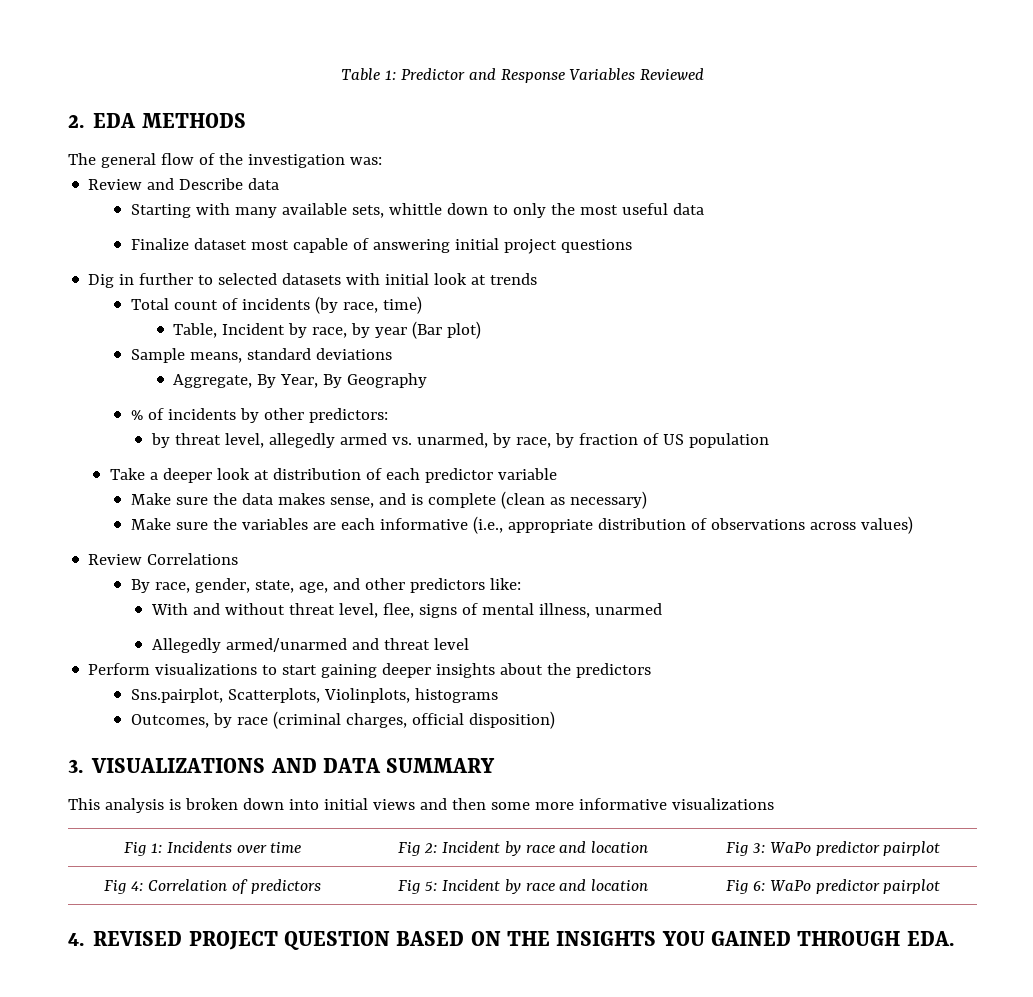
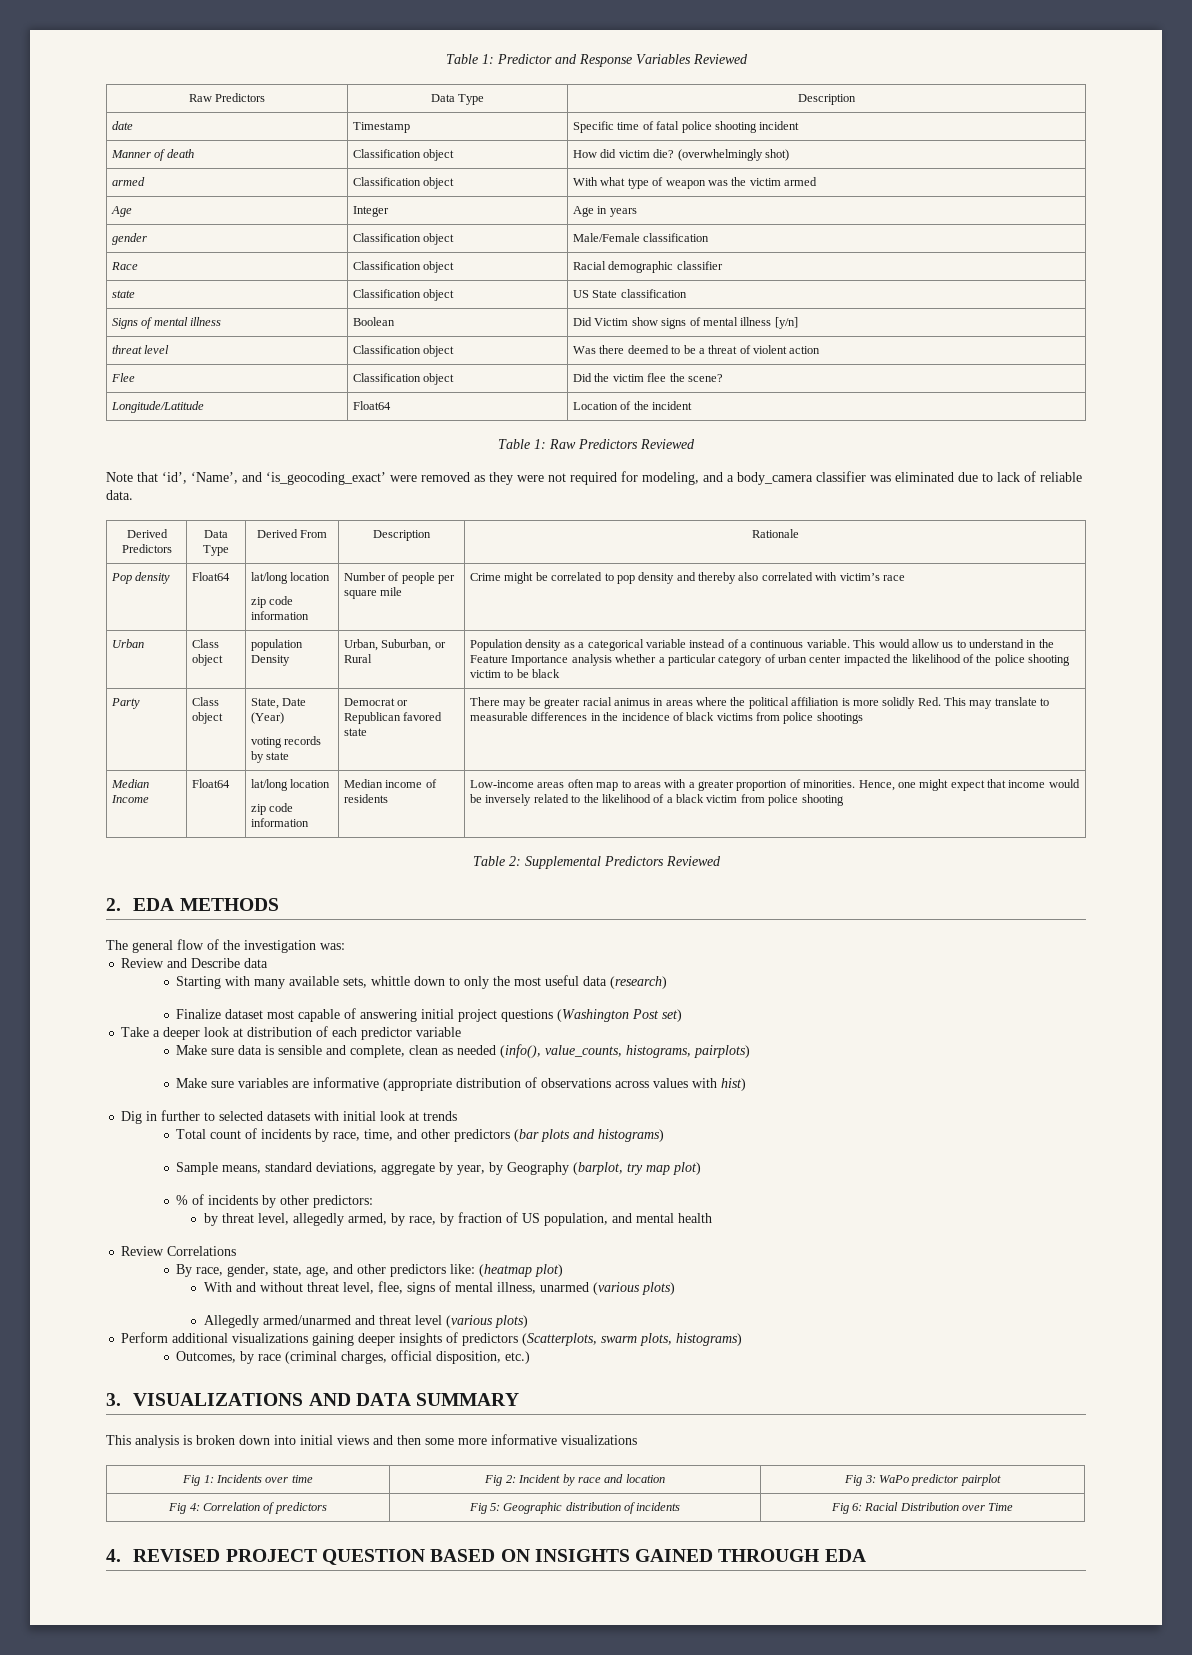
(705, 74) none -> [188,93,266,102] [430,94,485,105] [798,94,856,105] [112,121,134,130] [353,122,411,133] [573,121,800,133] [111,149,194,161] [353,149,455,161] [573,149,789,161] [112,177,146,186] [353,177,455,189] [573,177,818,189] [111,206,133,217] [353,206,390,217] [573,206,637,217] [112,233,148,245] [353,233,455,245] [573,233,710,242] [111,262,139,270] [353,261,455,273] [573,261,723,273] [112,290,136,298] [353,289,455,301] [573,289,687,298] [112,317,222,329] [353,317,396,326] [573,317,798,329] [112,345,170,354] [353,345,455,357] [573,345,821,354] [111,373,136,382] [353,373,455,385] [573,373,723,382] [111,401,205,413] [353,401,392,410] [573,401,693,410] [498,439,695,449] [106,471,1082,485] [106,490,133,500] [126,529,168,538] [121,544,172,553] [204,530,228,538] [203,545,229,556] [256,529,328,538] [373,530,431,541] [751,529,799,538] [111,572,171,584] [192,572,231,581] [251,572,331,584] [251,596,294,608] [251,611,310,620] [344,572,456,584] [344,587,403,599] [470,572,905,584] [112,639,145,648] [192,639,220,648] [192,654,224,666] [251,639,304,651] [251,655,291,666] [344,639,446,651] [344,654,373,663] [470,639,1054,651] [470,654,1071,666] [470,669,561,678] [111,698,141,709] [192,697,220,706] [192,712,224,724] [251,698,307,709] [251,712,285,724] [251,736,322,748] [251,751,290,763] [344,698,409,706] [344,712,443,724] [344,728,368,736] [470,697,1050,709] [470,712,863,724] [111,779,150,788] [111,795,150,803] [192,779,231,788] [251,779,331,791] [251,803,294,815] [251,818,310,827] [344,779,437,788] [344,794,389,803] [470,779,1080,791] [470,794,844,806] [472,856,721,869] // Raw Predictors | Data Type | Description // date | Timestamp | Specific time of fatal police shooting incident // Manner of death | Classification object | How did victim die? (overwhelmingly shot) // armed | Classification object | With what type of weapon was the victim armed // Age | Integer | Age in years // gender | Classification object | Male/Female classification // Race | Classification object | Racial demographic classifier // state | Classification object | US State classification // Signs of mental illness | Boolean | Did Victim show signs of mental illness [y/n] // threat level | Classification object | Was there deemed to be a threat of violent action // Flee | Classification object | Did the victim flee the scene? // Longitude/Latitude | Float64 | Location of the incident // Table 1: Raw Predictors Reviewed // Note that ‘id’, ‘Name’, and ‘is_geocoding_exact’ were removed as they were not required for modeling, and a body_camera classifier was eliminated due to lack of reliable data. // Derived Predictors | Data Type | Derived From | Description | Rationale // Pop density | Float64 | lat/long location // zip code information | Number of people per square mile | Crime might be correlated to pop density and thereby also correlated with victim’s race // Urban | Class object | population Density | Urban, Suburban, or Rural | Population density as a categorical variable instead of a continuous variable. This would allow us to understand in the Feature Importance analysis whether a particular category of urban center impacted the likelihood of the police shooting victim to be black // Party | Class object | State, Date (Year) // voting records by state | Democrat or Republican favored state | There may be greater racial animus in areas where the political affiliation is more solidly Red. This may translate to measurable differences in the incidence of black victims from police shootings // Median Income | Float64 | lat/long location // zip code information | Median income of residents | Low-income areas often map to areas with a greater proportion of minorities. Hence, one might expect that income would be inversely related to the likelihood of a black victim from police shooting // Table 2: Supplemental Predictors Reviewed
(704, 209) none -> [610,976,668,989] (research)
(632, 246) none -> [557,1009,683,1022] [121,1026,462,1040] [176,1044,751,1058] [176,1077,747,1091] (Washington Post set) // Take a deeper look at distribution of each predictor variable // Make sure data is sensible and complete, clean as needed (info(), value_counts, histograms, pairplots) // Make sure variables are informative (appropriate distribution of observations across values with hist)
[314,296,422,314] [173,321,482,339] [130,348,392,363] [173,373,428,388] (by race, time) // Table, Incident by race, by year (Bar plot) // Sample means, standard deviations // Aggregate, By Year, By Geography -> [315,1129,665,1142] [176,1162,702,1175] by race, time, and other predictors (bar plots and histograms) // Sample means, standard deviations, aggregate by year, by Geography (barplot, try map plot)
[340,433,488,448] armed vs. unarmed, -> [347,1213,387,1225] armed,
[688,433,769,448] [109,468,557,483] [130,491,647,509] [130,516,913,534] population // Take a deeper look at distribution of each predictor variable // Make sure the data makes sense, and is complete (clean as necessary) // Make sure the variables are each informative (i.e., appropriate distribution of observations across values) -> [543,1213,712,1226] population, and mental health
(521, 584) none -> [479,1264,564,1277] (heatmap plot)
(662, 609) none -> [592,1282,675,1295] (various plots)
(470, 644) none -> [445,1315,528,1328] (various plots)
[155,663,318,675] visualizations to start -> [172,1333,309,1343] additional visualizations
[500,663,652,678] [130,688,498,703] about the predictors // Sns.pairplot, Scatterplots, Violinplots, histograms -> [446,1332,743,1346] of predictors (Scatterplots, swarm plots, histograms)
[468,711,555,729] disposition) -> [436,1351,531,1364] disposition, etc.)
[441,879,649,894] [725,879,941,894] Incident by race and location | Fig 6: WaPo predictor pairplot -> [503,1502,681,1514] [830,1502,1014,1514] Geographic distribution of incidents | Fig 6: Racial Distribution over Time
[506,931,705,946] THE INSIGHTS YOU -> [534,1549,630,1562] INSIGHTS
[906,931,954,946] EDA. -> [824,1549,866,1562] EDA

